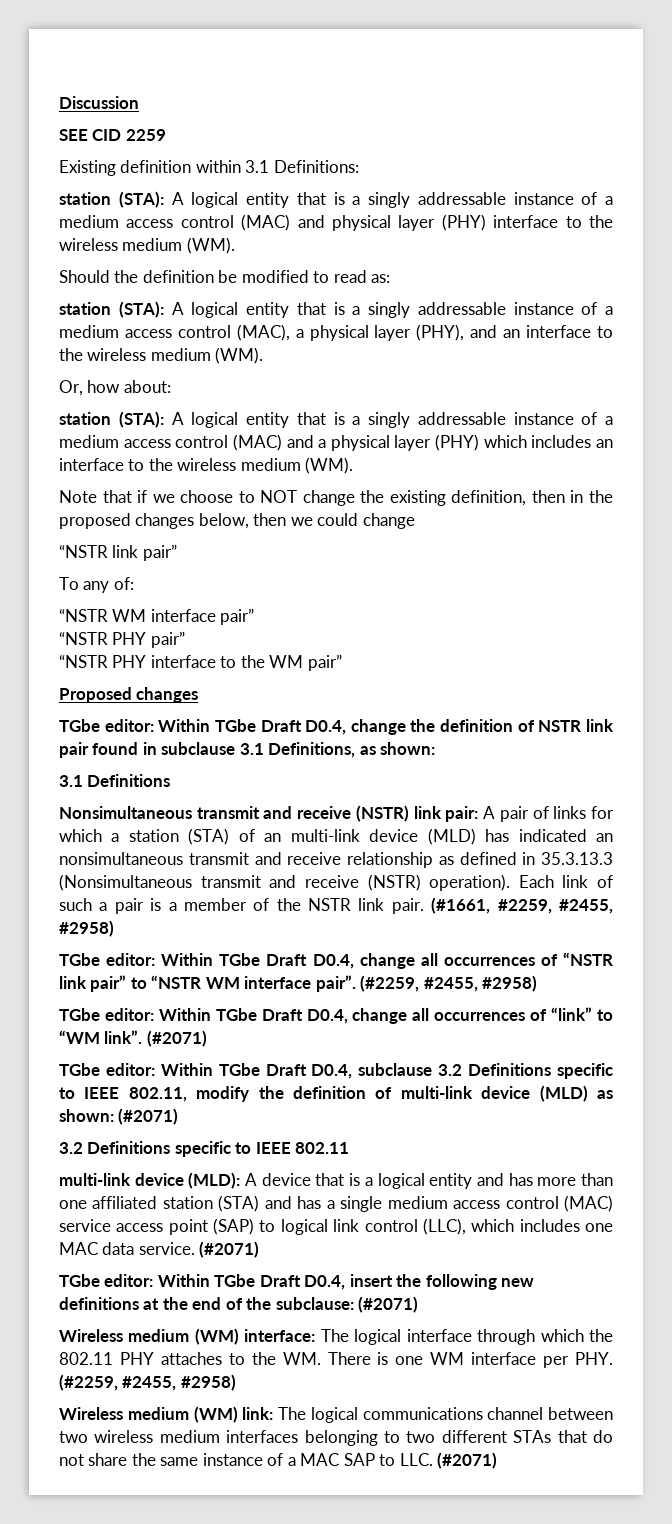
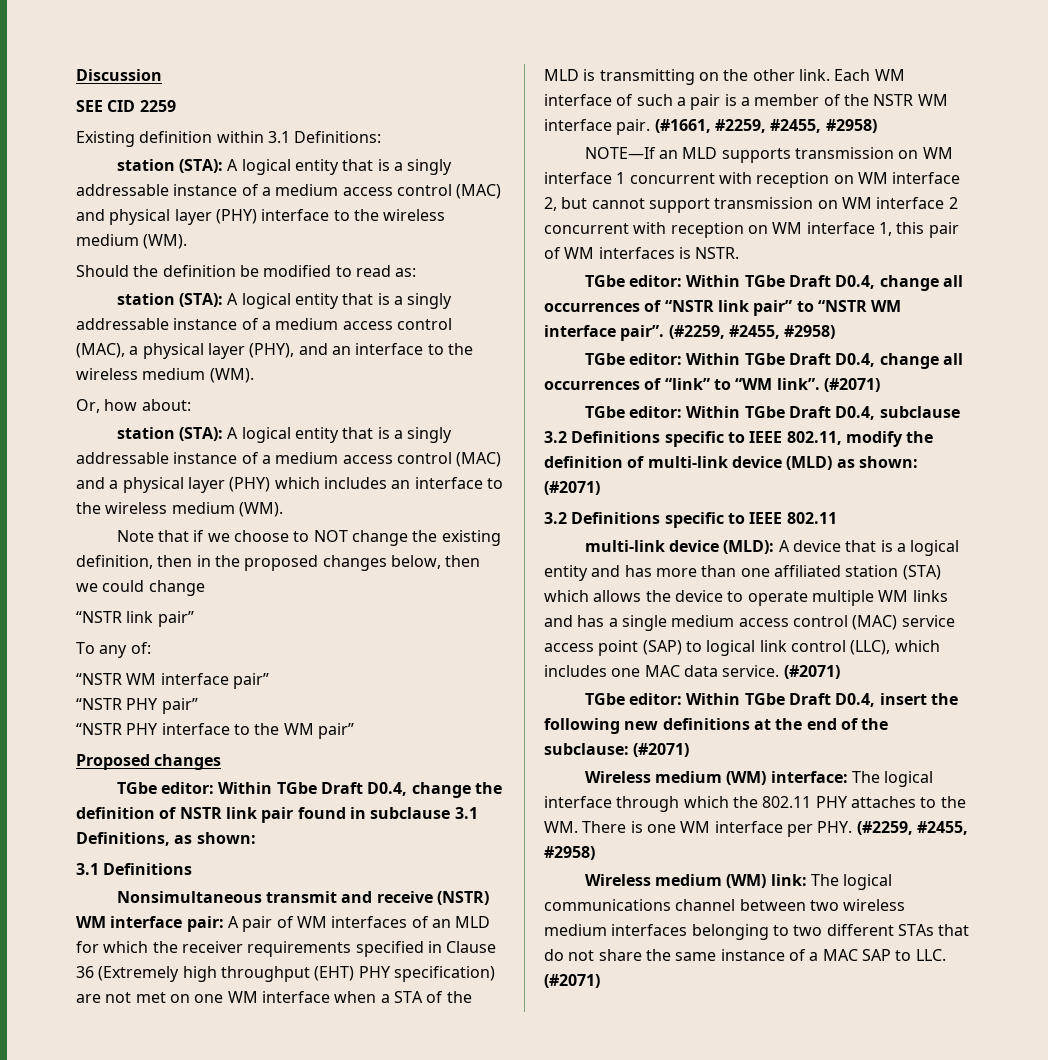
[413,806,442,819] link -> [76,916,183,928] WM interface
[553,806,615,819] [59,828,613,845] [59,852,613,868] [59,874,589,891] links for which a station (STA) of an multi-link device (MLD) has indicated an nonsimultaneous transmit and receive relationship as defined in 35.3.13.3 (Nonsimultaneous transmit and receive (NSTR) operation). Each link -> [296,916,491,928] [76,941,497,957] [76,966,495,982] [76,991,472,1003] [544,69,905,85] [544,94,612,106] WM interfaces of an MLD for which the receiver requirements specified in Clause 36 (Extremely high throughput (EHT) PHY specification) are not met on one WM interface when a STA of the MLD is transmitting on the other link. Each WM interface
[358,898,385,911] link -> [917,94,948,106] [544,119,612,131] WM interface
(114, 928) none -> [584,147,953,163] [544,172,961,188] [544,197,958,213] [544,222,959,238] [544,247,740,259] // NOTE—If an MLD supports transmission on WM interface 1 concurrent with reception on WM interface 2, but cannot support transmission on WM interface 2 concurrent with reception on WM interface 1, this pair of WM interfaces is NSTR.
(260, 1203) none -> [544,590,948,606] which allows the device to operate multiple WM links

